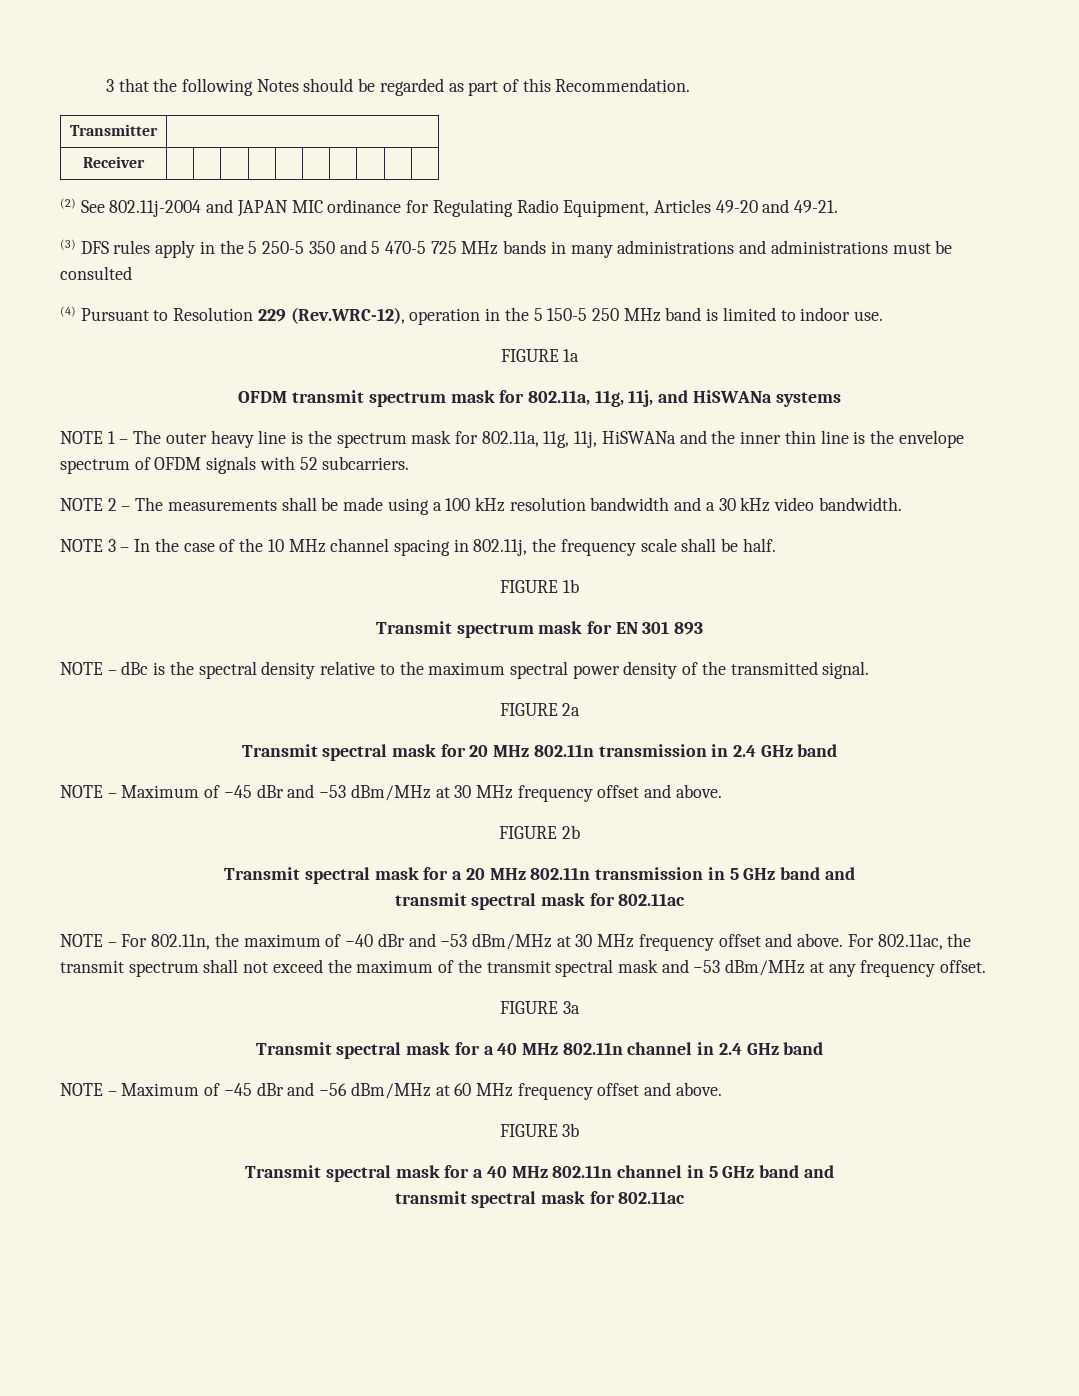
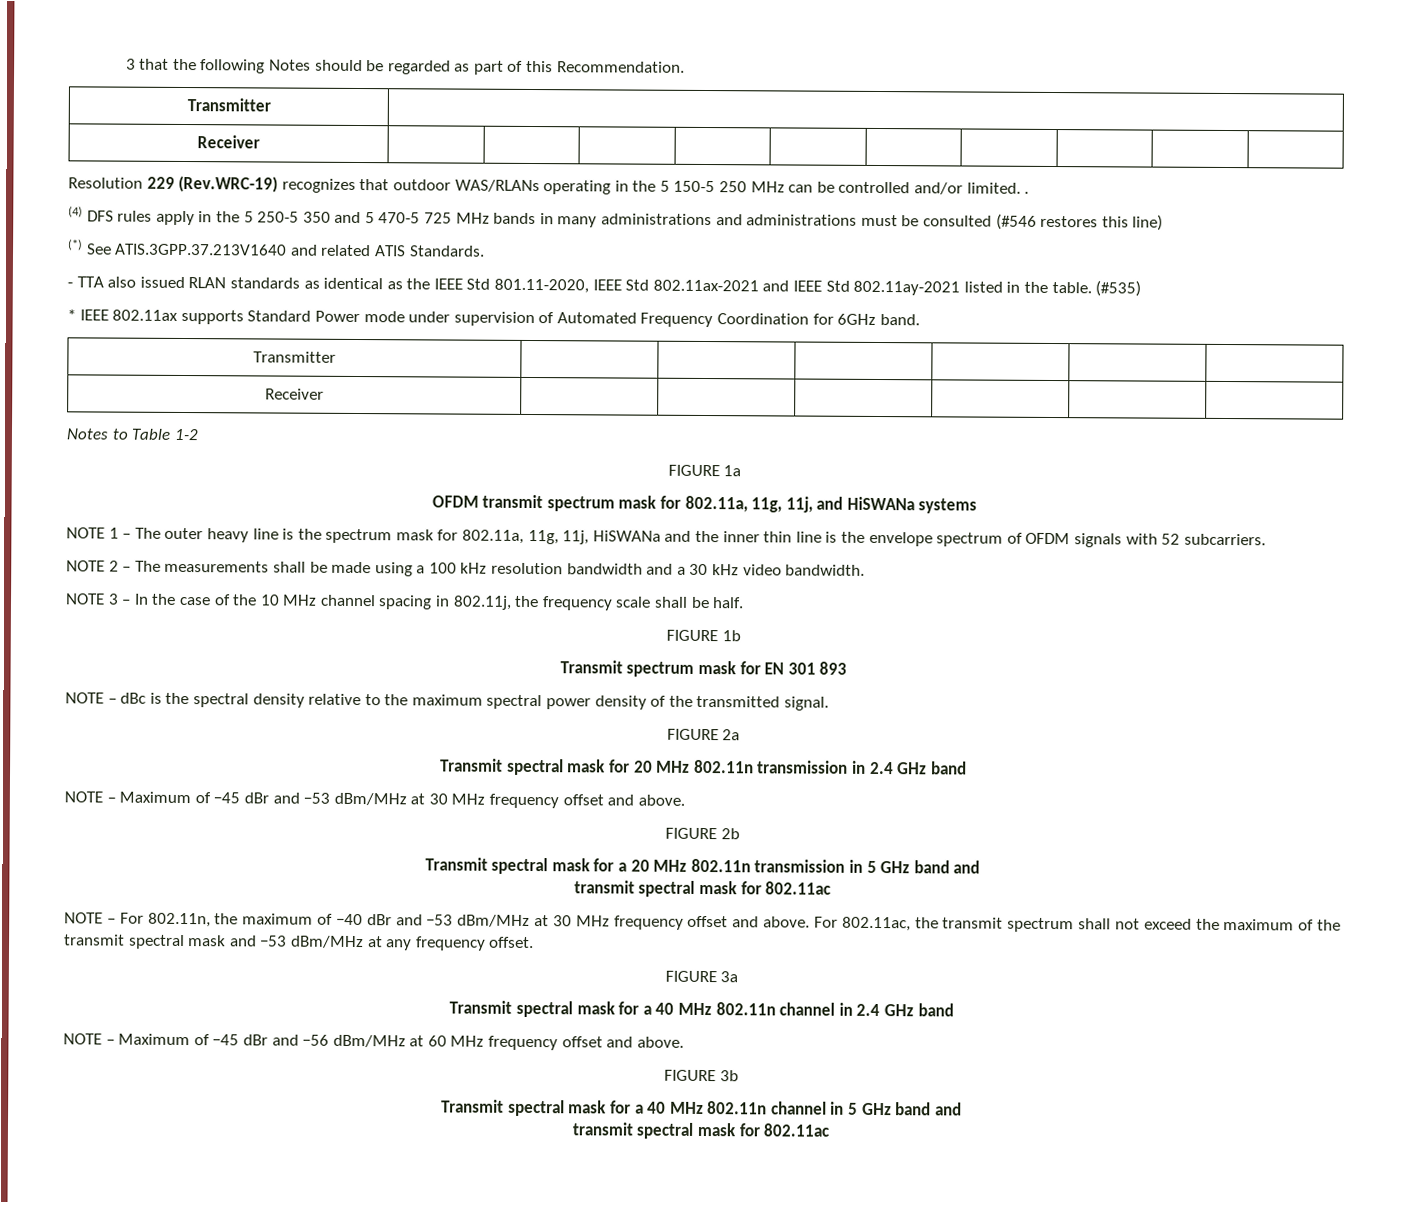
[60,198,839,217] [60,239,76,250] (2) See 802.11j-2004 and JAPAN MIC ordinance for Regulating Radio Equipment, Articles 49-20 and 49-21. // (3) -> [68,175,1030,195] [68,206,83,218] Resolution 229 (Rev.WRC-19) recognizes that outdoor WAS/RLANs operating in the 5 150-5 250 MHz can be controlled and/or limited. . // (4)
[60,306,884,325] // (4) Pursuant to Resolution 229 (Rev.WRC-12), operation in the 5 150-5 250 MHz band is limited to indoor use. -> [995,213,1164,231] [68,239,485,257] [67,276,1142,297] [67,309,920,328] [253,351,336,363] [265,388,324,400] [66,428,199,441] (#546 restores this line) // (*) See ATIS.3GPP.37.213V1640 and related ATIS Standards. // - TTA also issued RLAN standards as identical as the IEEE Std 801.11-2020, IEEE Std 802.11ax-2021 and IEEE Std 802.11ay-2021 listed in the table. (#535) // * IEEE 802.11ax supports Standard Power mode under supervision of Automated Frequency Coordination for 6GHz band. // Transmitter | | | | | | // Receiver | | | | | | // Notes to Table 1-2

